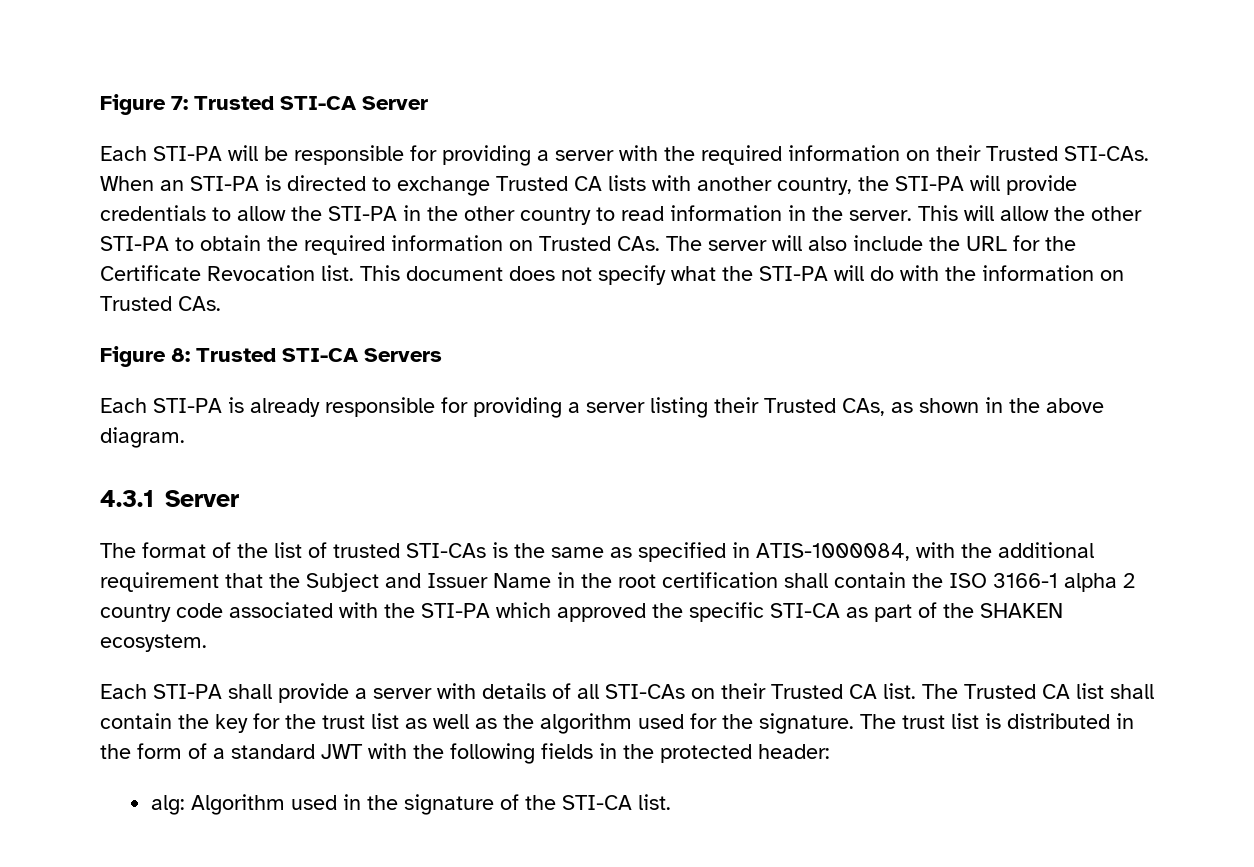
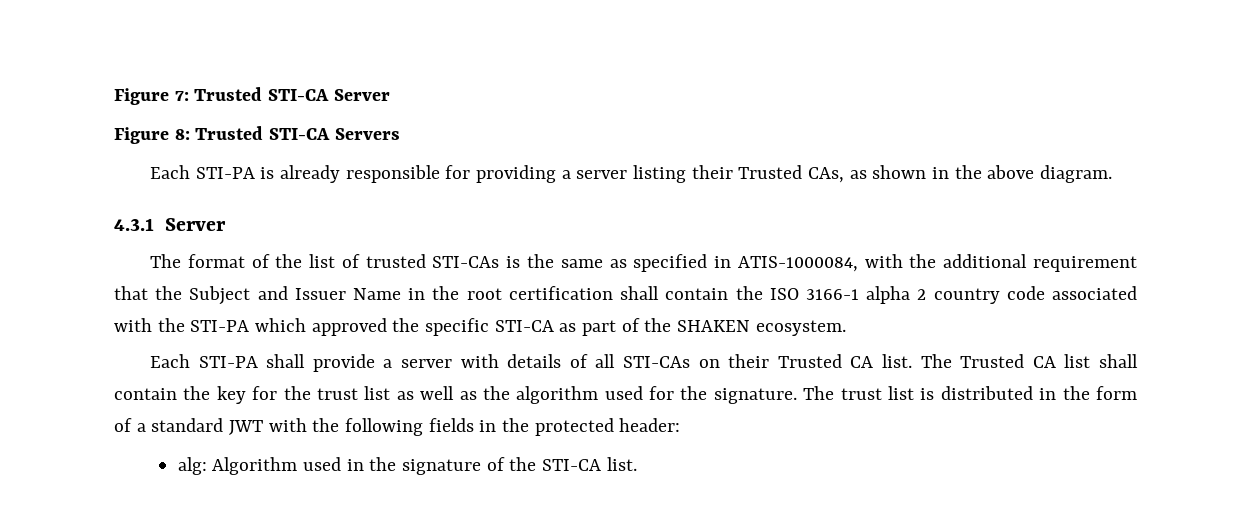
[100,145,1149,166] [100,175,1077,196] [100,205,1142,225] [100,235,1076,255] [100,265,1124,285] [100,296,221,311] // Each STI-PA will be responsible for providing a server with the required information on their Trusted STI-CAs. When an STI-PA is directed to exchange Trusted CA lists with another country, the STI-PA will provide credentials to allow the STI-PA in the other country to read information in the server. This will allow the other STI-PA to obtain the required information on Trusted CAs. The server will also include the URL for the Certificate Revocation list. This document does not specify what the STI-PA will do with the information on Trusted CAs. -> (390, 95) none

